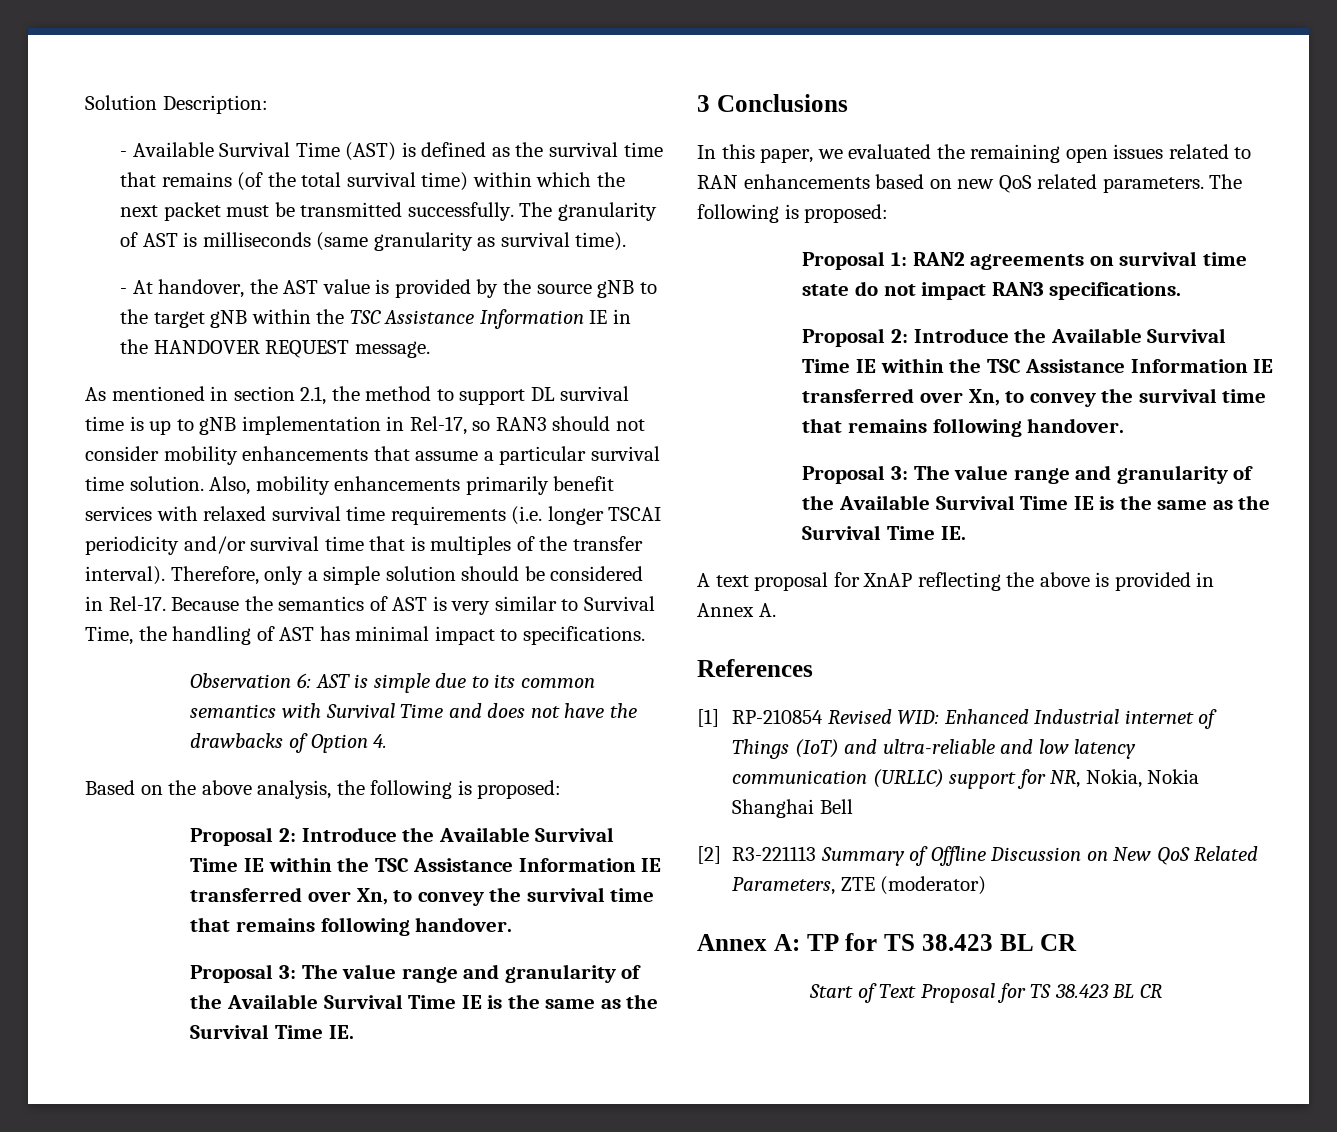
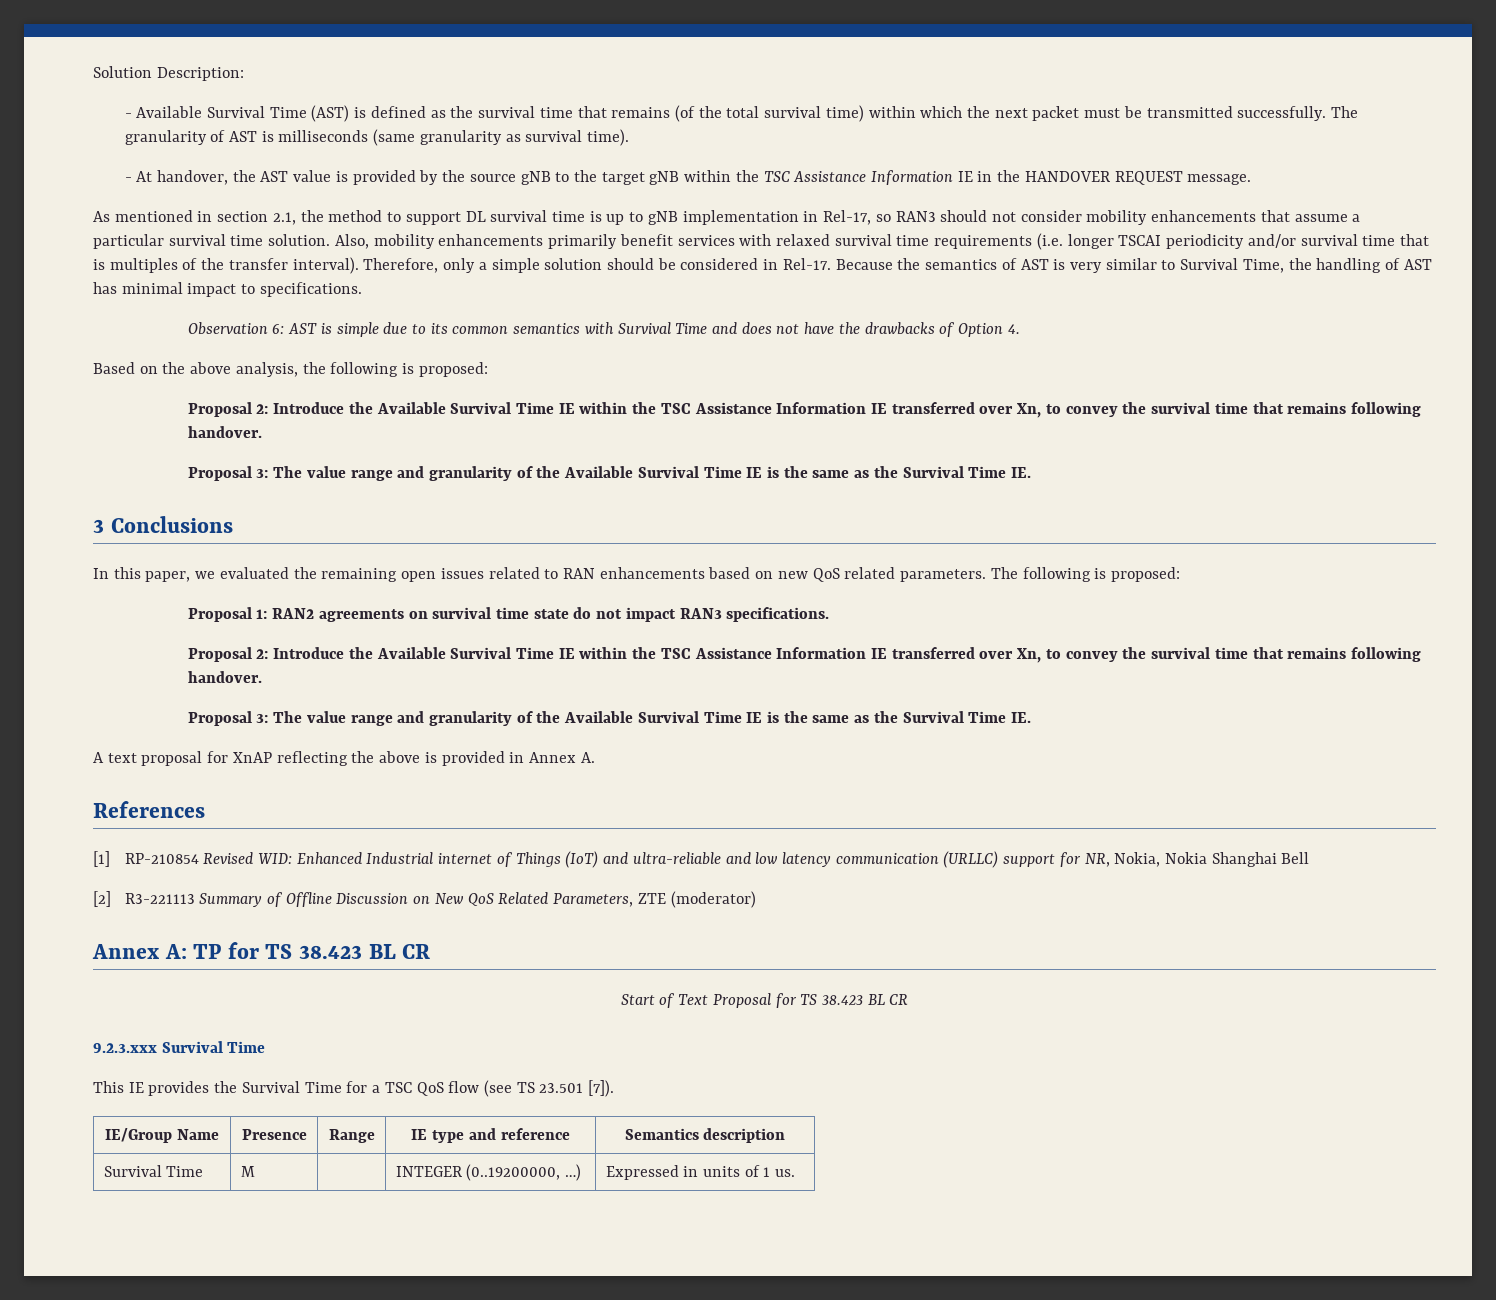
(1162, 991) none -> [93,1041,266,1053] [93,1080,615,1097] [105,1128,219,1143] [241,1129,307,1140] [328,1129,375,1143] [411,1128,570,1143] [624,1128,786,1143] [103,1165,204,1177] [240,1166,255,1177] [395,1164,581,1181] [605,1165,796,1180] // 9.2.3.xxx Survival Time // This IE provides the Survival Time for a TSC QoS flow (see TS 23.501 [7]). // IE/Group Name | Presence | Range | IE type and reference | Semantics description // Survival Time | M | | INTEGER (0..19200000, …) | Expressed in units of 1 us.

